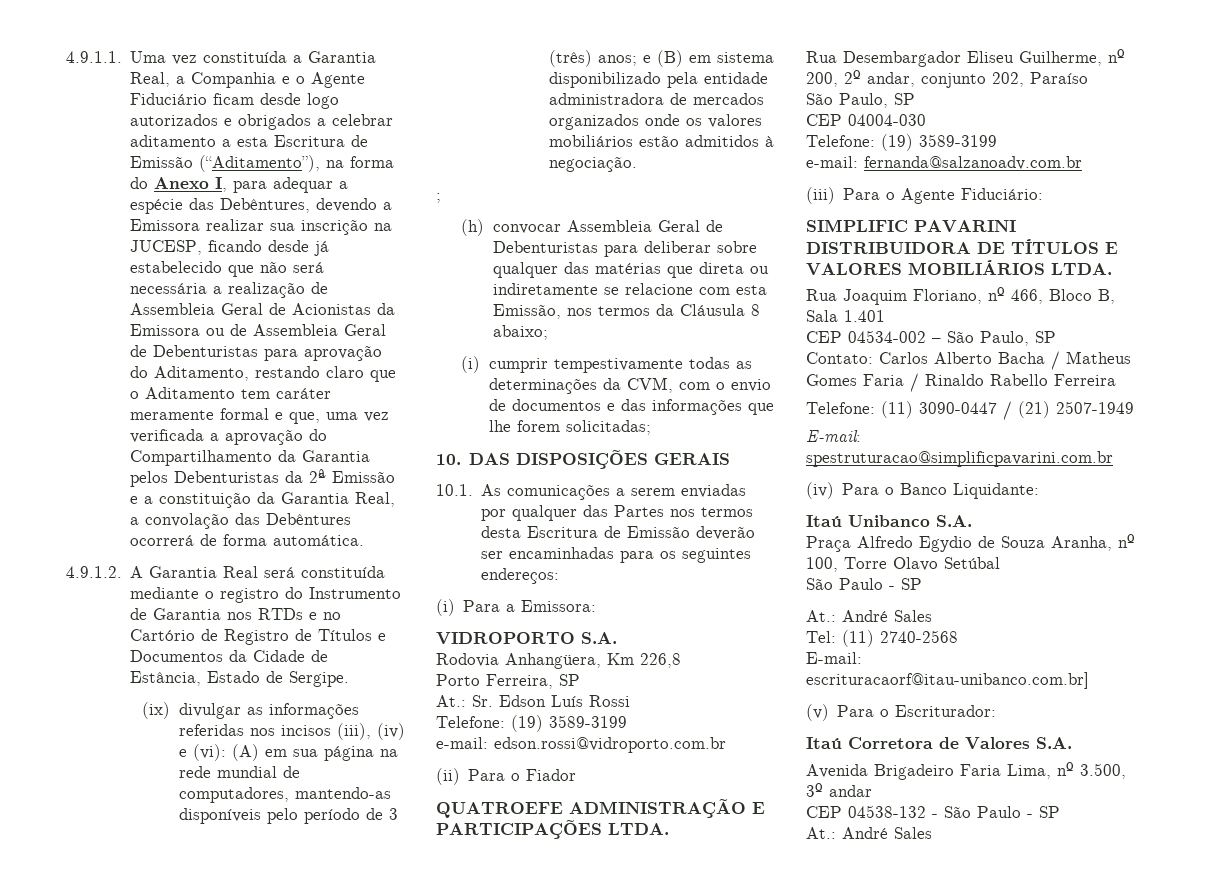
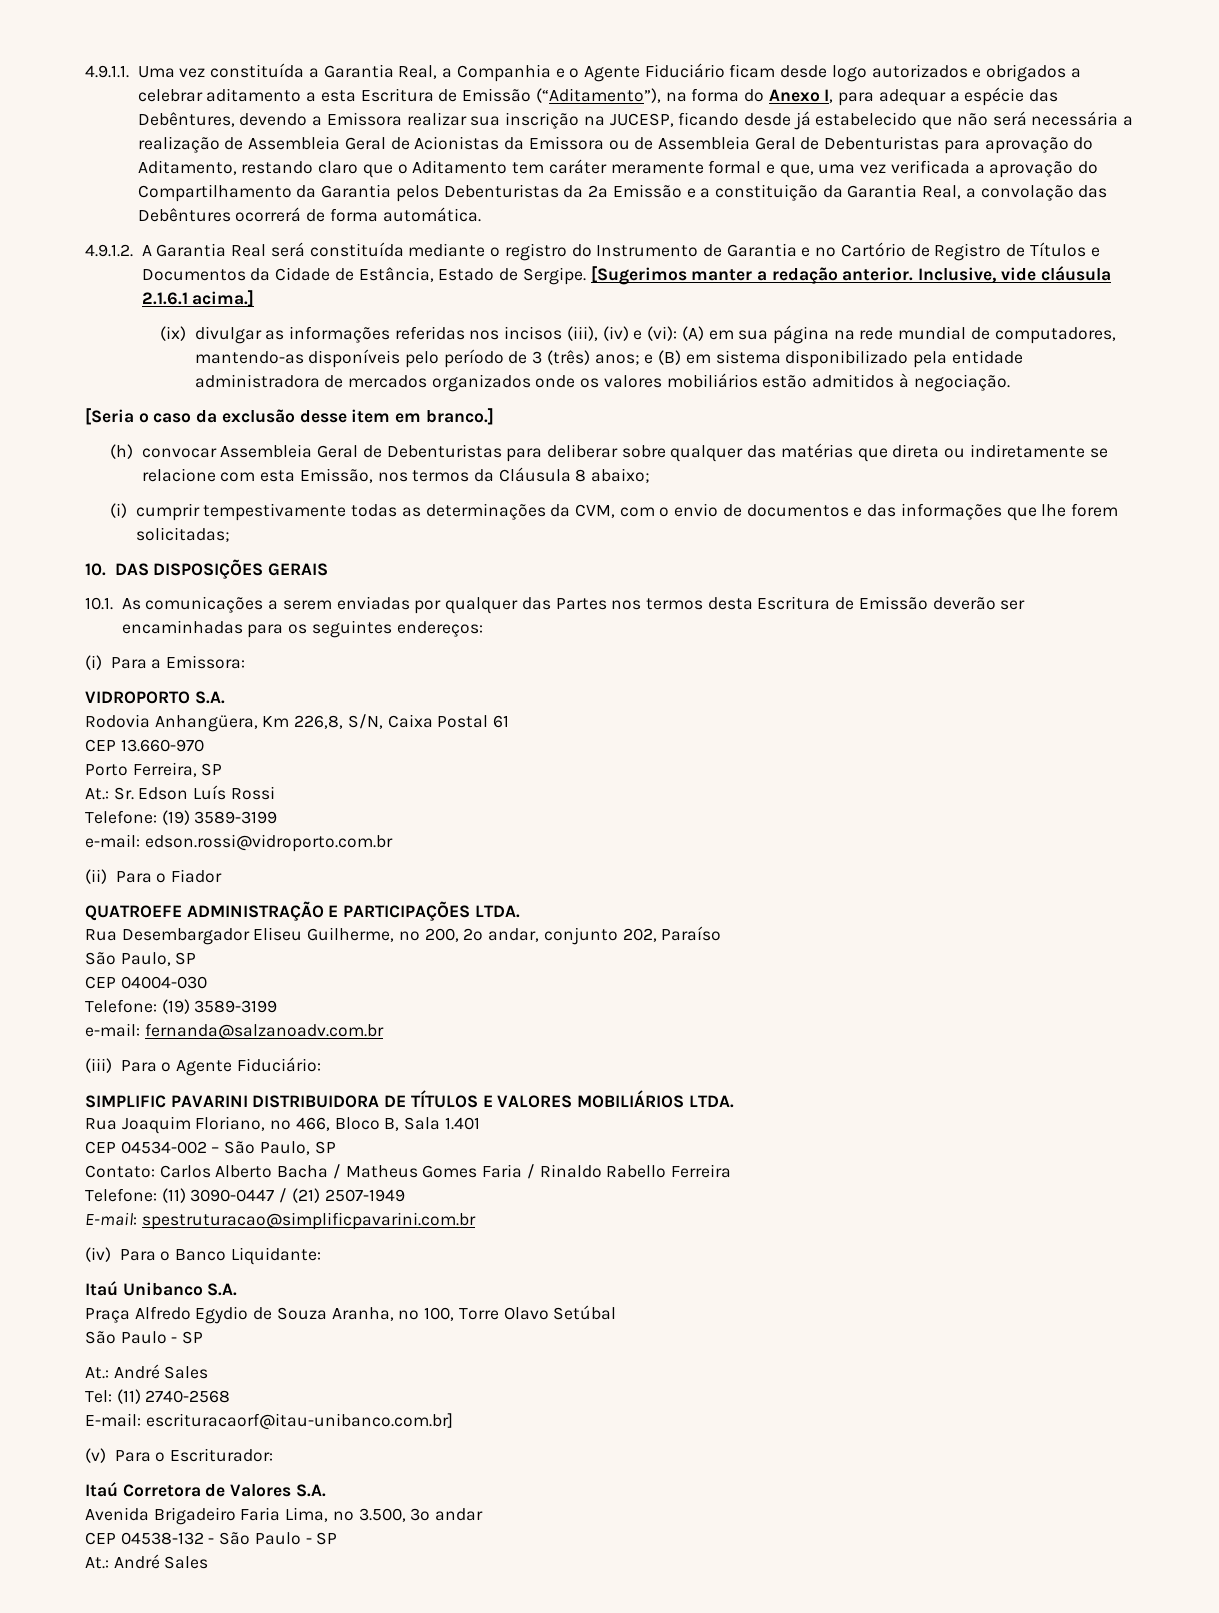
[227,608,304,620] nos RTDs -> (797, 250) none
(350, 679) none -> [590,266,1111,285] [141,290,255,307] [Sugerimos manter a redação anterior. Inclusive, vide cláusula 2.1.6.1 acima.]
[436,193,441,203] ; -> [85,408,494,425] [Seria o caso da exclusão desse item em branco.]
[640,653,681,668] 226,8 -> [294,714,510,729] [85,739,204,752] 226,8, S/N, Caixa Postal 61 // CEP 13.660-970

